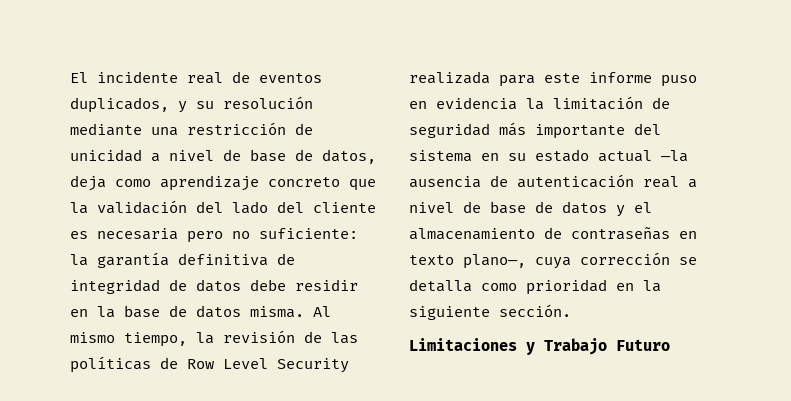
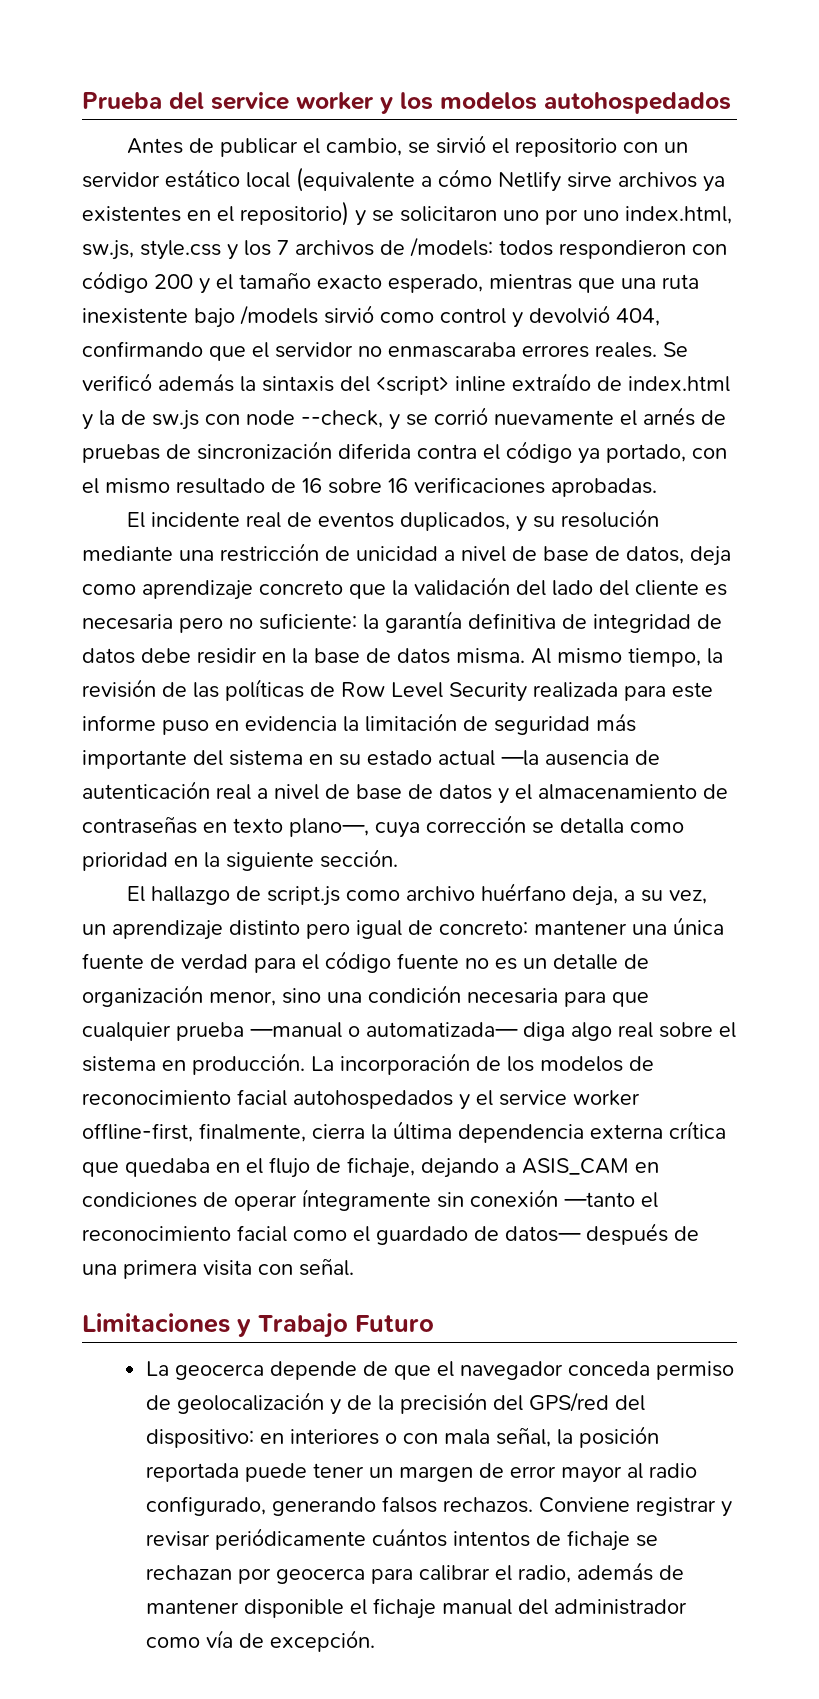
(70, 77) none -> [82,92,731,114] [127,135,689,157] [82,167,725,192] [82,201,732,226] [82,237,727,260] [82,271,699,294] [82,305,660,328] [82,341,688,361] [82,373,730,395] [82,407,726,430] [82,441,727,464] [82,477,657,497] Prueba del service worker y los modelos autohospedados // Antes de publicar el cambio, se sirvió el repositorio con un servidor estático local (equivalente a cómo Netlify sirve archivos ya existentes en el repositorio) y se solicitaron uno por uno index.html, sw.js, style.css y los 7 archivos de /models: todos respondieron con código 200 y el tamaño exacto esperado, mientras que una ruta inexistente bajo /models sirvió como control y devolvió 404, confirmando que el servidor no enmascaraba errores reales. Se verificó además la sintaxis del <script> inline extraído de index.html y la de sw.js con node --check, y se corrió nuevamente el arnés de pruebas de sincronización diferida contra el código ya portado, con el mismo resultado de 16 sobre 16 verificaciones aprobadas. //
[409,338,670,355] Limitaciones y Trabajo Futuro -> [127,883,708,906] [82,917,724,940] [82,951,649,973] [82,985,649,1007] [82,1022,736,1041] [82,1053,654,1075] [82,1089,640,1110] [82,1121,726,1143] [82,1157,659,1178] [82,1189,658,1211] [82,1223,699,1245] [82,1258,354,1279] [82,1313,434,1338] [145,1361,734,1380] [145,1392,645,1415] [145,1426,659,1448] [145,1463,697,1483] [145,1496,732,1517] [145,1528,658,1551] [145,1562,684,1584] [145,1598,687,1619] [145,1630,375,1652] El hallazgo de script.js como archivo huérfano deja, a su vez, un aprendizaje distinto pero igual de concreto: mantener una única fuente de verdad para el código fuente no es un detalle de organización menor, sino una condición necesaria para que cualquier prueba —manual o automatizada— diga algo real sobre el sistema en producción. La incorporación de los modelos de reconocimiento facial autohospedados y el service worker offline-first, finalmente, cierra la última dependencia externa crítica que quedaba en el flujo de fichaje, dejando a ASIS_CAM en condiciones de operar íntegramente sin conexión —tanto el reconocimiento facial como el guardado de datos— después de una primera visita con señal. // Limitaciones y Trabajo Futuro // La geocerca depende de que el navegador conceda permiso de geolocalización y de la precisión del GPS/red del dispositivo: en interiores o con mala señal, la posición reportada puede tener un margen de error mayor al radio configurado, generando falsos rechazos. Conviene registrar y revisar periódicamente cuántos intentos de fichaje se rechazan por geocerca para calibrar el radio, además de mantener disponible el fichaje manual del administrador como vía de excepción.

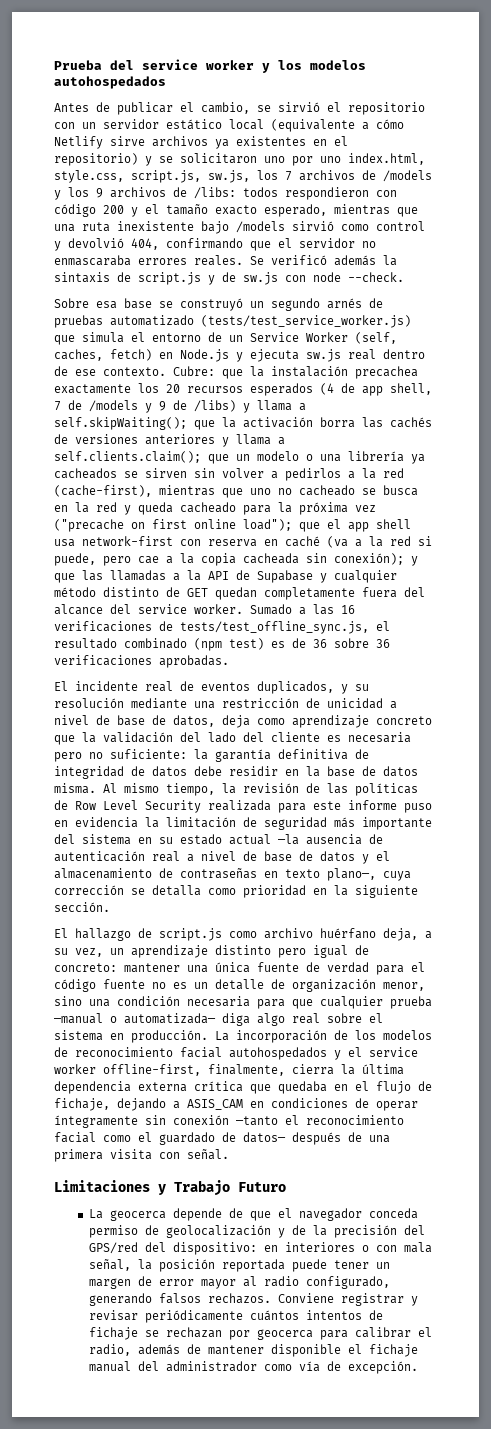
[82,240,238,260] sw.js, style.css y -> [54,170,250,183] style.css, script.js, sw.js,
[410,237,493,257] /models: -> [383,170,432,182] [54,187,236,200] /models y los 9 archivos de /libs:
[340,373,730,395] [82,407,726,430] [82,441,727,464] [82,478,408,494] del <script> inline extraído de index.html y la de sw.js con node --check, y se corrió nuevamente el arnés de pruebas de sincronización diferida contra el código ya portado, con el mismo resultado de 16 sobre 16 -> [117,272,404,285] [54,298,383,311] [54,315,411,328] [54,332,397,345] [54,349,425,362] [54,366,418,379] [54,383,432,396] [54,400,306,413] [54,417,432,430] [54,434,285,447] [54,451,425,464] [54,468,404,481] [54,485,418,498] [54,502,376,515] [54,519,411,532] [54,536,432,548] [54,553,418,566] [54,570,397,583] [54,587,425,600] [54,604,355,615] [54,621,390,634] [54,638,390,651] de script.js y de sw.js con node --check. // Sobre esa base se construyó un segundo arnés de pruebas automatizado (tests/test_service_worker.js) que simula el entorno de un Service Worker (self, caches, fetch) en Node.js y ejecuta sw.js real dentro de ese contexto. Cubre: que la instalación precachea exactamente los 20 recursos esperados (4 de app shell, 7 de /models y 9 de /libs) y llama a self.skipWaiting(); que la activación borra las cachés de versiones anteriores y llama a self.clients.claim(); que un modelo o una librería ya cacheados se sirven sin volver a pedirlos a la red (cache-first), mientras que uno no cacheado se busca en la red y queda cacheado para la próxima vez ("precache on first online load"); que el app shell usa network-first con reserva en caché (va a la red si puede, pero cae a la copia cacheada sin conexión); y que las llamadas a la API de Supabase y cualquier método distinto de GET quedan completamente fuera del alcance del service worker. Sumado a las 16 verificaciones de tests/test_offline_sync.js, el resultado combinado (npm test) es de 36 sobre 36

